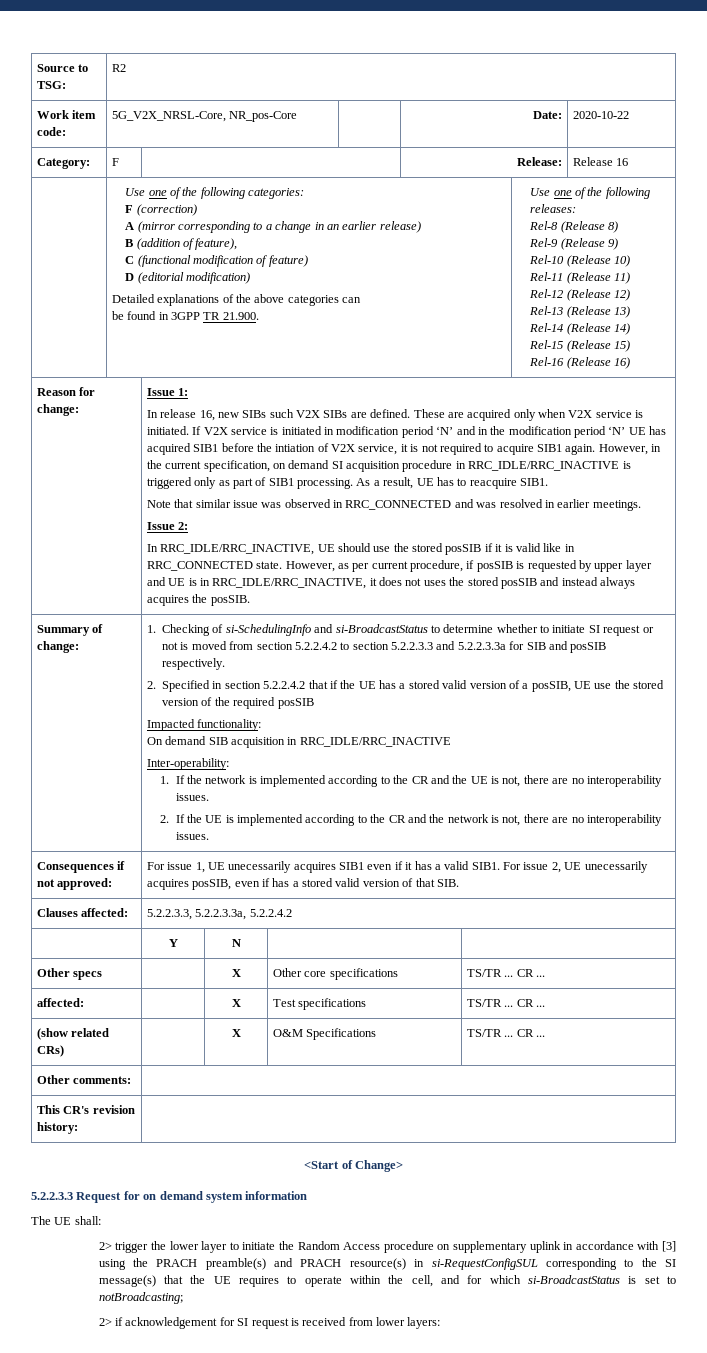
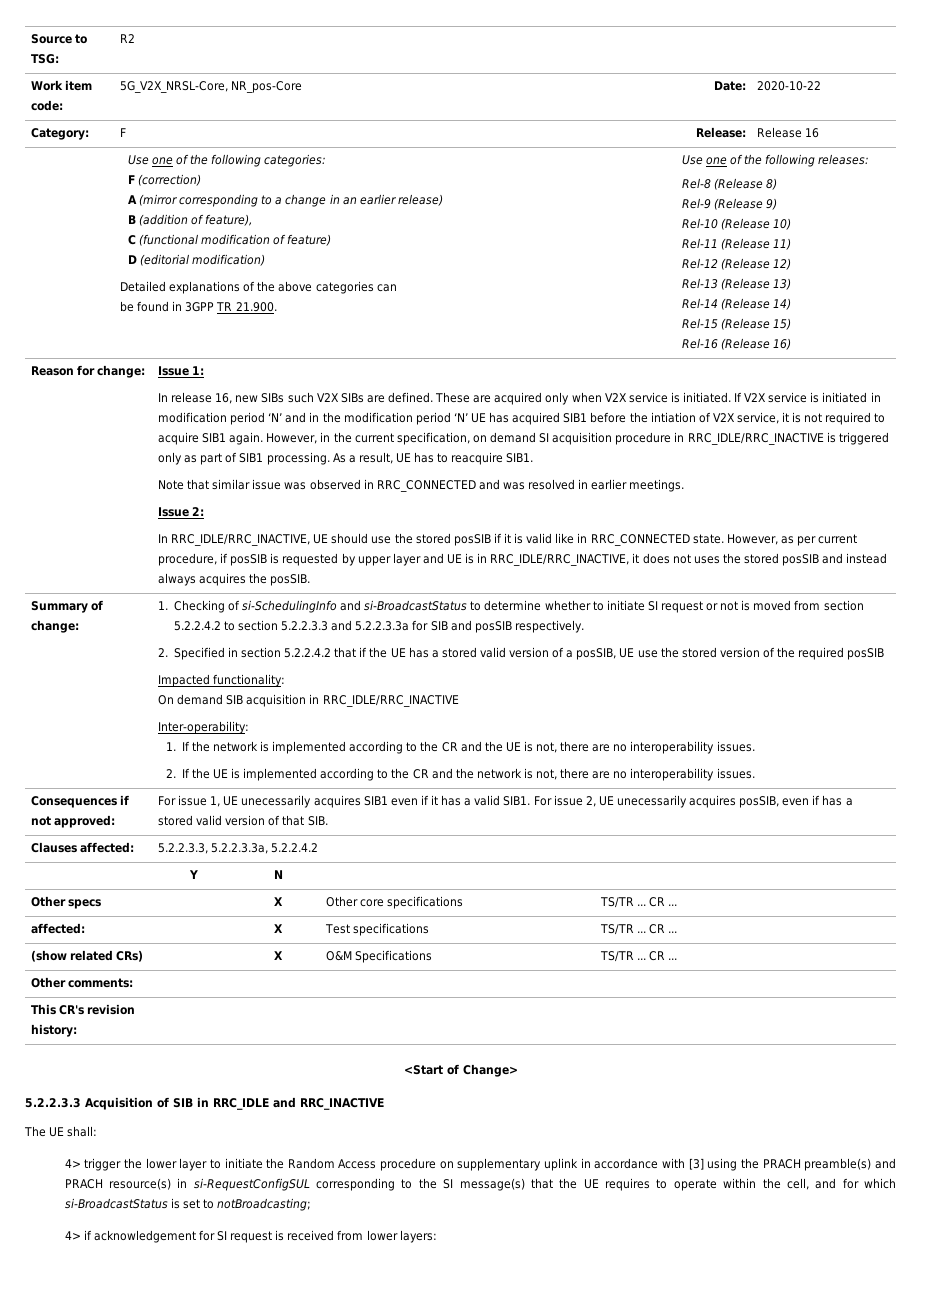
[76,1191,308,1203] Request for on demand system information -> [85,1097,384,1110] Acquisition of SIB in RRC_IDLE and RRC_INACTIVE
[98,1242,112,1250] 2> -> [64,1159,81,1168] 4>
[98,1318,112,1326] 2> -> [64,1231,81,1240] 4>

